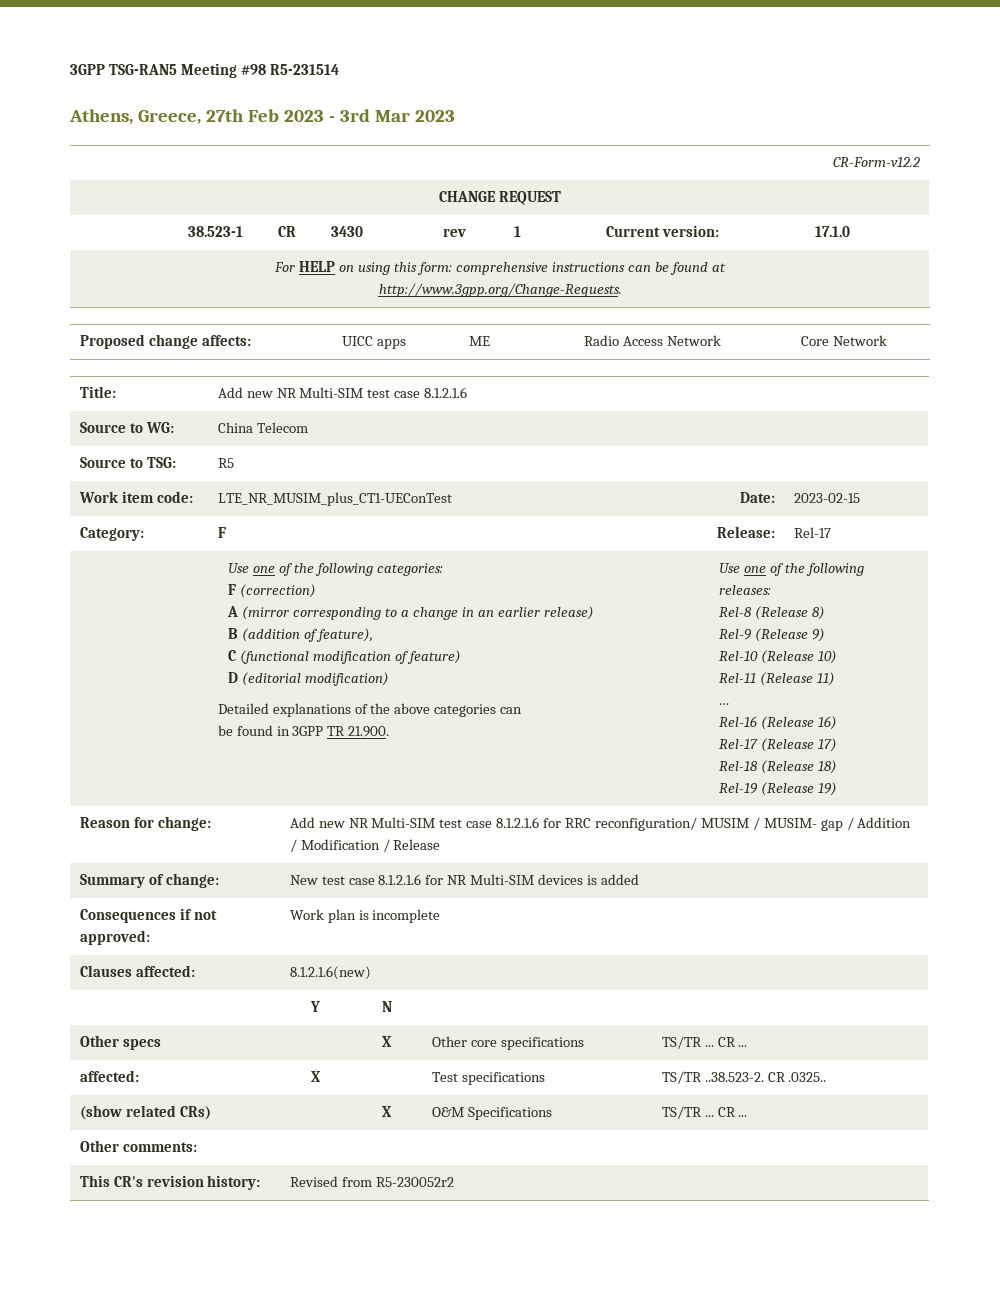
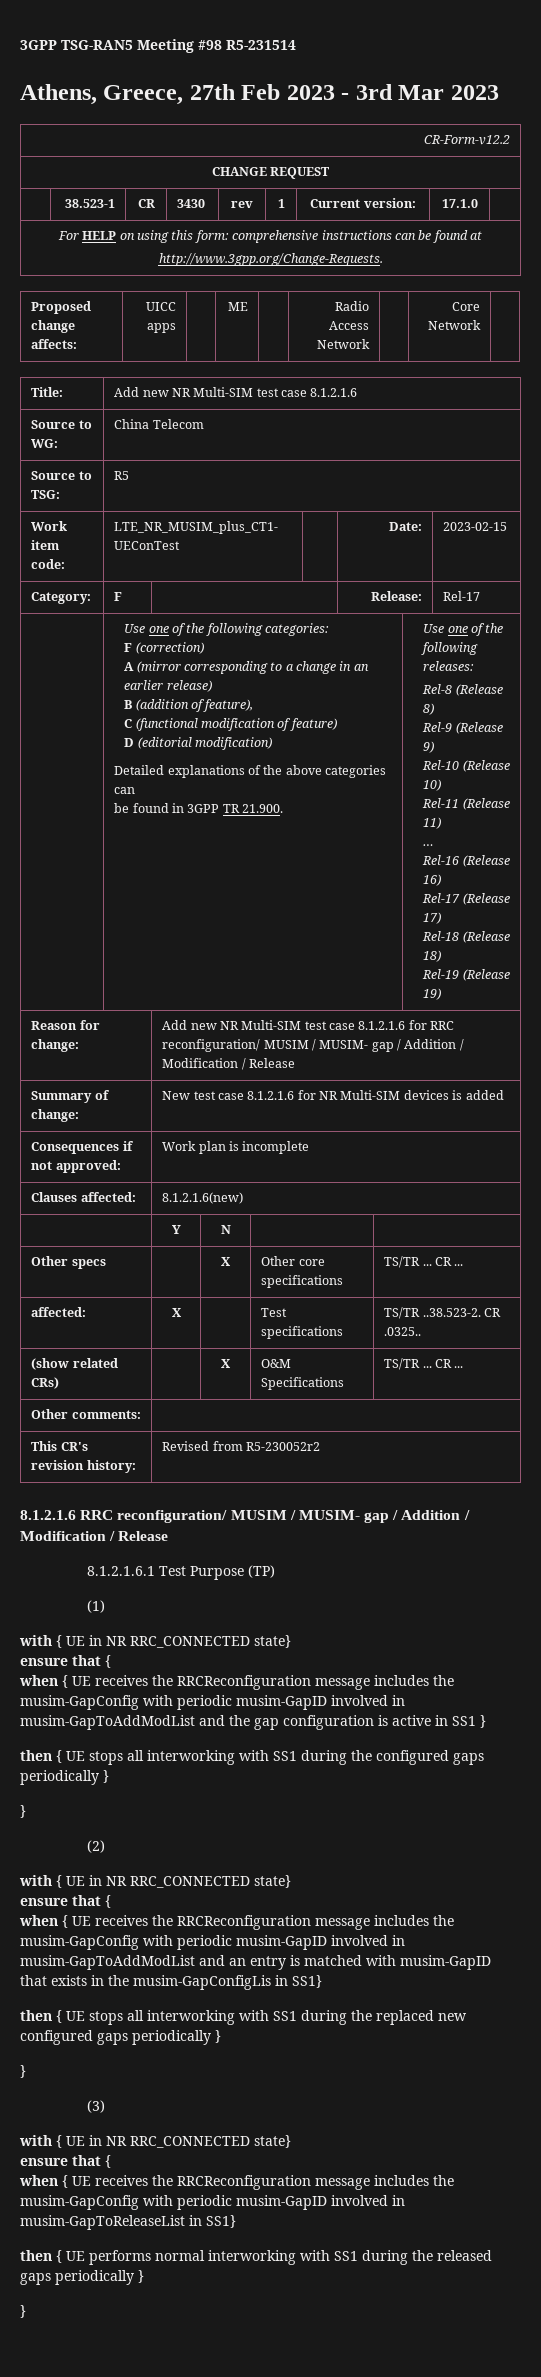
(454, 1182) none -> [20,1510,470,1523] [20,1531,169,1541] [86,1565,275,1580] [86,1600,105,1613] [19,1635,291,1648] [20,1655,111,1668] [19,1675,454,1690] [20,1695,405,1710] [20,1715,486,1730] [20,1750,484,1765] [20,1770,109,1785] [20,1805,26,1818] [86,1840,105,1853] [19,1875,291,1888] [20,1895,111,1908] [19,1915,454,1930] [20,1935,405,1950] [20,1955,491,1970] [20,1975,322,1990] [20,2010,467,2025] [20,2030,221,2045] [20,2065,26,2078] [86,2100,105,2113] [19,2135,291,2148] [20,2155,111,2168] [19,2175,454,2190] [20,2195,405,2210] [20,2215,236,2230] [20,2250,492,2265] [20,2270,144,2285] [20,2305,26,2318] // 8.1.2.1.6 RRC reconfiguration/ MUSIM / MUSIM- gap / Addition / Modification / Release // 8.1.2.1.6.1 Test Purpose (TP) // (1) // with { UE in NR RRC_CONNECTED state} // ensure that { // when { UE receives the RRCReconfiguration message includes the musim-GapConfig with periodic musim-GapID involved in musim-GapToAddModList and the gap configuration is active in SS1 } // then { UE stops all interworking with SS1 during the configured gaps periodically } // } // (2) // with { UE in NR RRC_CONNECTED state} // ensure that { // when { UE receives the RRCReconfiguration message includes the musim-GapConfig with periodic musim-GapID involved in musim-GapToAddModList and an entry is matched with musim-GapID that exists in the musim-GapConfigLis in SS1} // then { UE stops all interworking with SS1 during the replaced new configured gaps periodically } // } // (3) // with { UE in NR RRC_CONNECTED state} // ensure that { // when { UE receives the RRCReconfiguration message includes the musim-GapConfig with periodic musim-GapID involved in musim-GapToReleaseList in SS1} // then { UE performs normal interworking with SS1 during the released gaps periodically } // }

